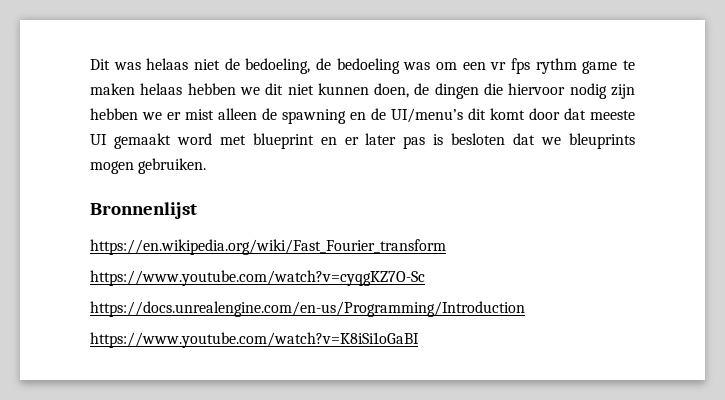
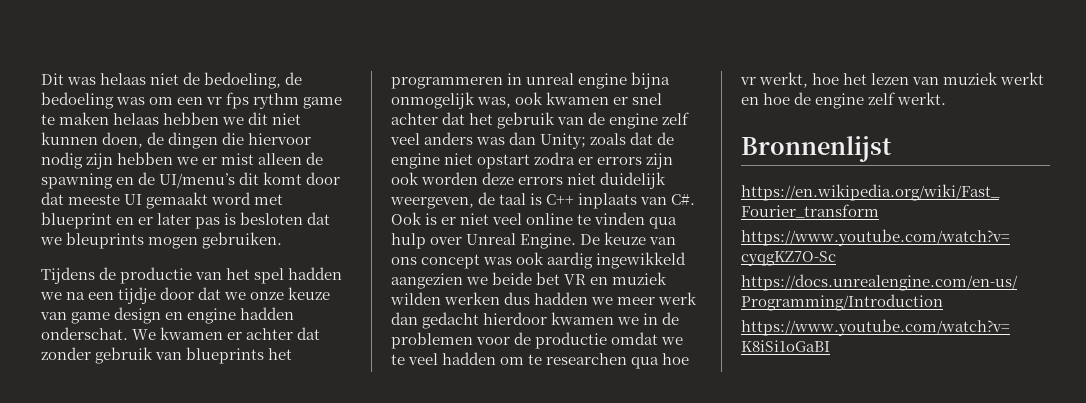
(207, 166) none -> [41,267,343,284] [40,287,331,304] [40,307,295,324] [41,327,321,340] [41,347,293,364] [391,72,671,89] [391,92,663,109] [391,112,690,129] [390,132,675,149] [391,152,674,169] [391,172,667,189] [390,192,696,209] [391,212,678,229] [391,232,677,249] [391,252,687,269] [391,272,668,289] [390,292,698,305] [391,312,680,329] [391,332,684,349] [391,352,690,369] [740,72,1045,88] [741,92,947,109] // Tijdens de productie van het spel hadden we na een tijdje door dat we onze keuze van game design en engine hadden onderschat. We kwamen er achter dat zonder gebruik van blueprints het programmeren in unreal engine bijna onmogelijk was, ook kwamen er snel achter dat het gebruik van de engine zelf veel anders was dan Unity; zoals dat de engine niet opstart zodra er errors zijn ook worden deze errors niet duidelijk weergeven, de taal is C++ inplaats van C#. Ook is er niet veel online te vinden qua hulp over Unreal Engine. De keuze van ons concept was ook aardig ingewikkeld aangezien we beide bet VR en muziek wilden werken dus hadden we meer werk dan gedacht hierdoor kwamen we in de problemen voor de productie omdat we te veel hadden om te researchen qua hoe vr werkt, hoe het lezen van muziek werkt en hoe de engine zelf werkt.

